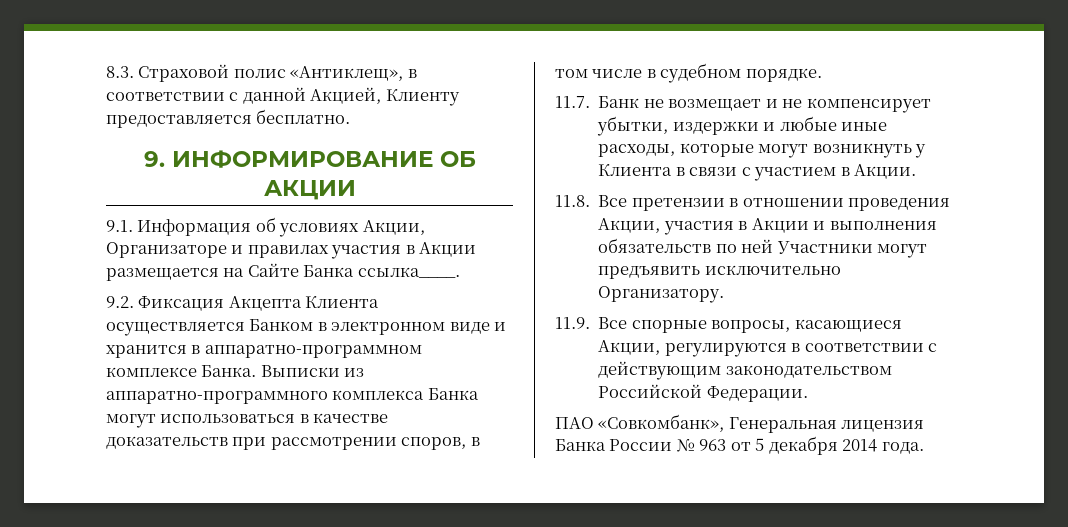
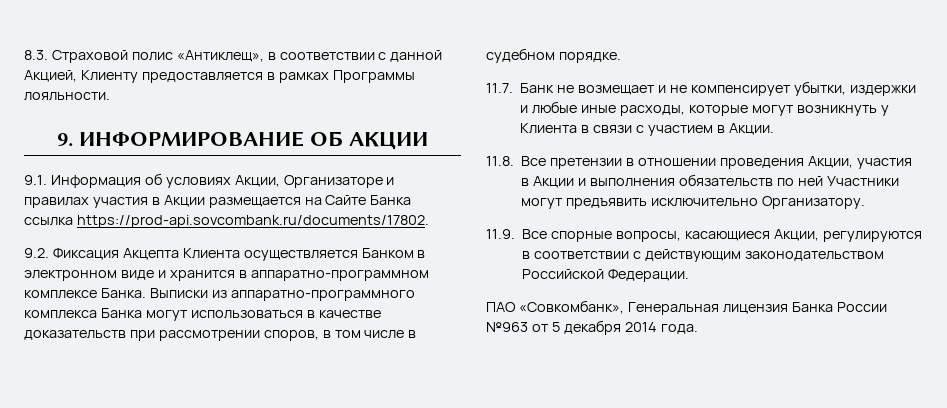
[256,109,351,124] бесплатно. -> [266,70,415,83] [24,92,110,101] в рамках Программы лояльности.
[357,267,460,278] ссылка____. -> [24,215,429,228] ссылка https://prod-api.sovcombank.ru/documents/17802.
[676,439,727,452] № 963 -> [486,322,528,332] №963

